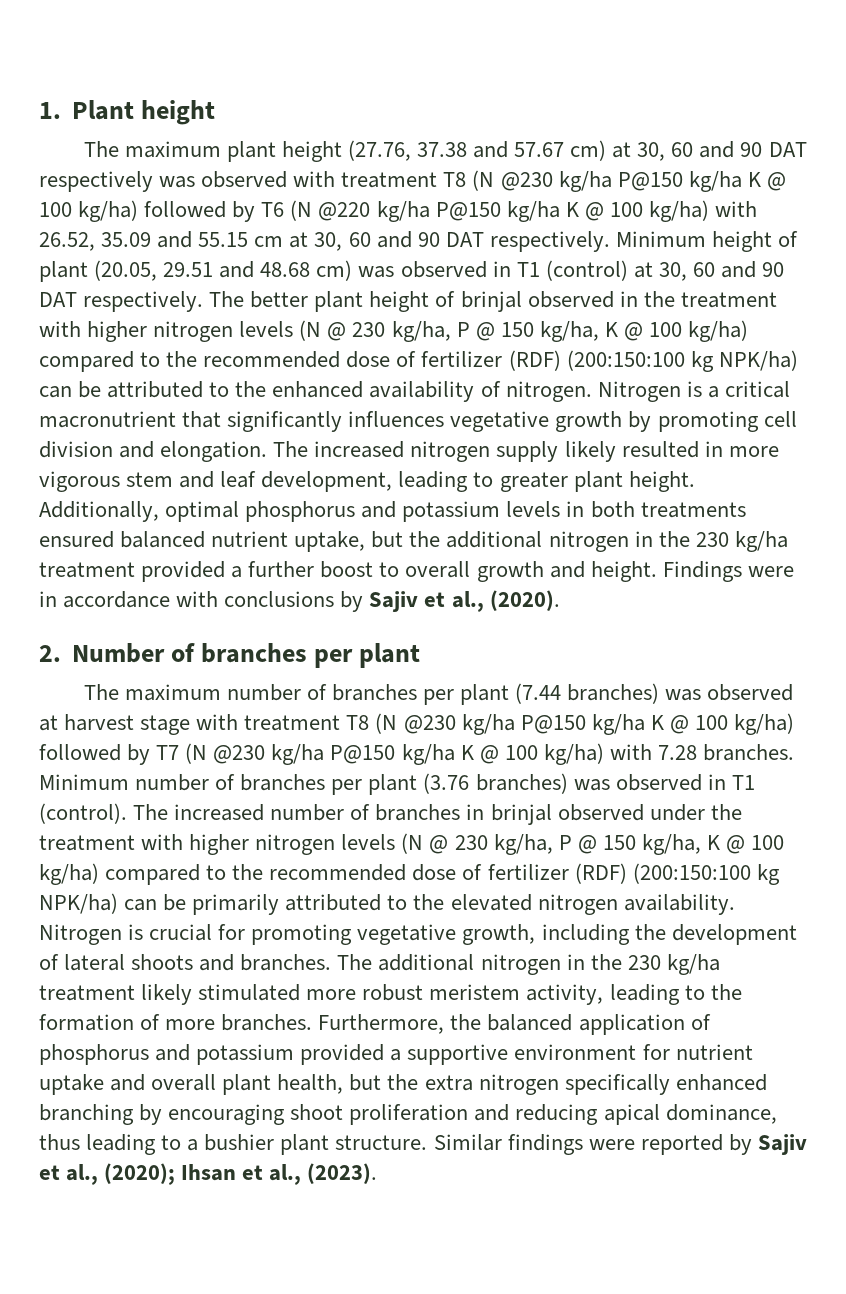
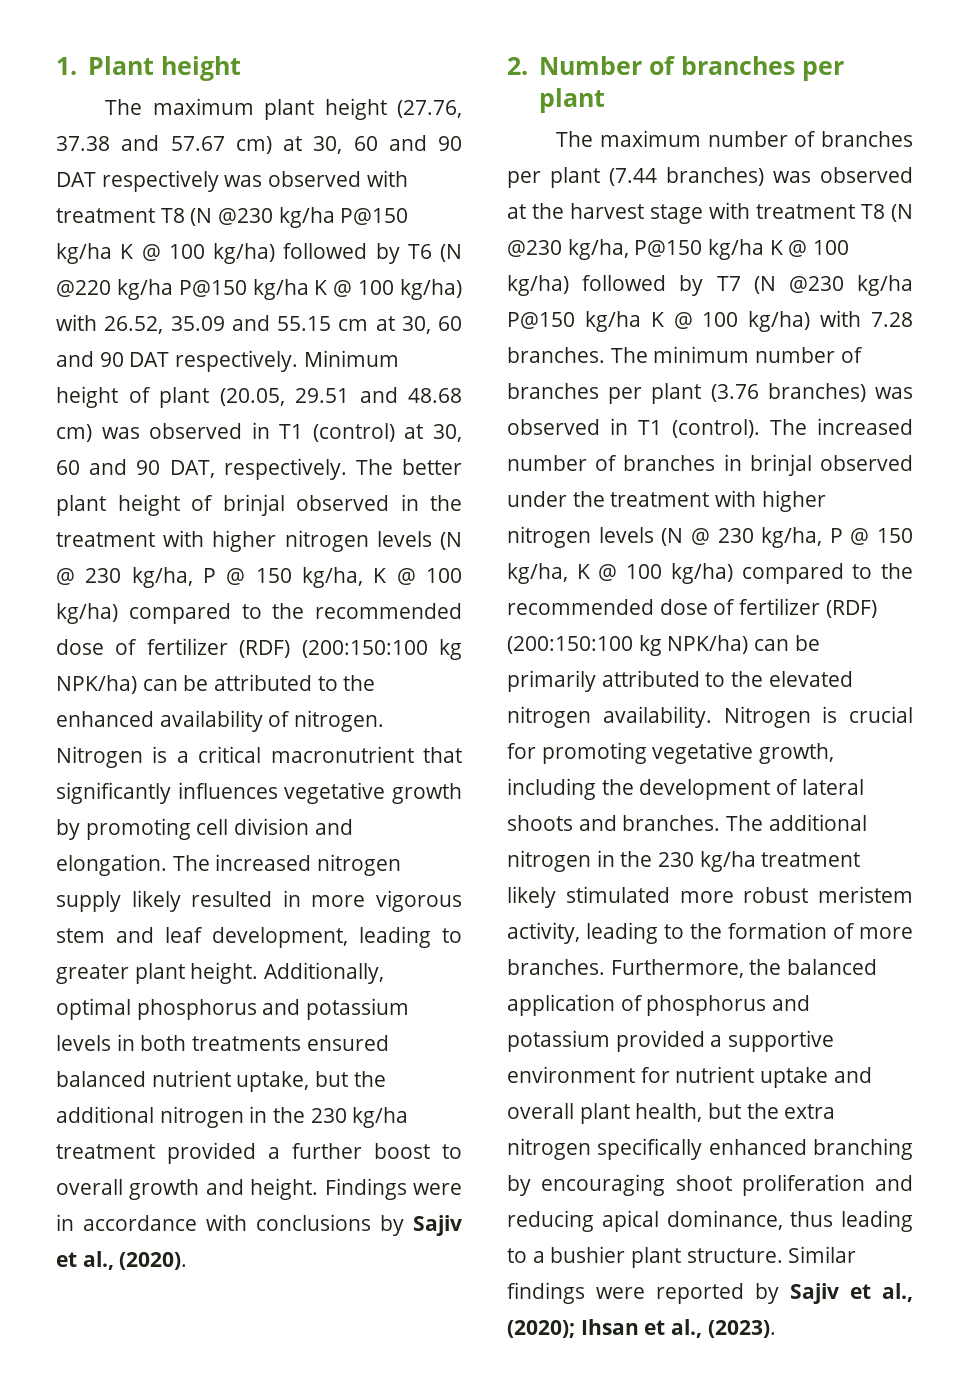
[39,292,77,307] DAT -> [169,460,215,478] DAT,
(58, 723) none -> [532,203,564,219] the
[461,714,515,735] kg/ha -> [567,239,629,260] kg/ha,
[39,774,129,790] Minimum -> [610,346,750,363] The minimum

